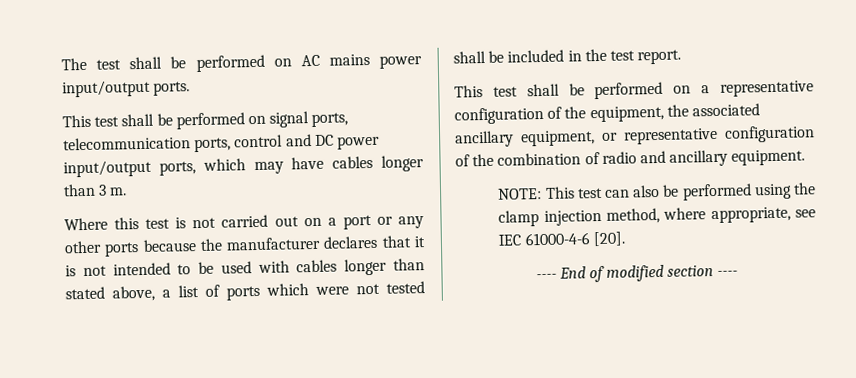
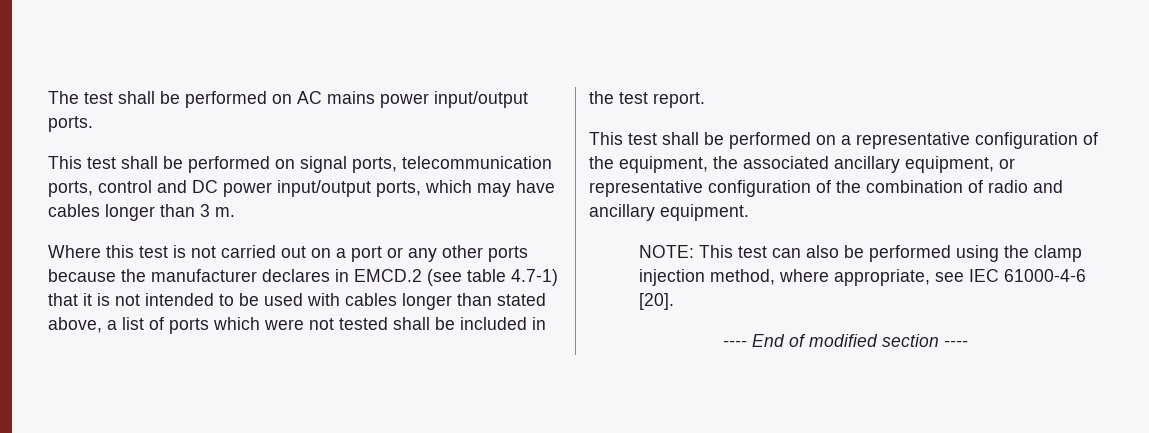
(379, 242) none -> [335,269,558,286] in EMCD.2 (see table 4.7-1)

